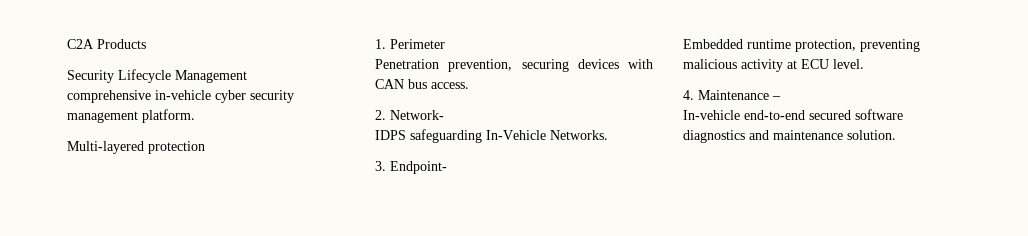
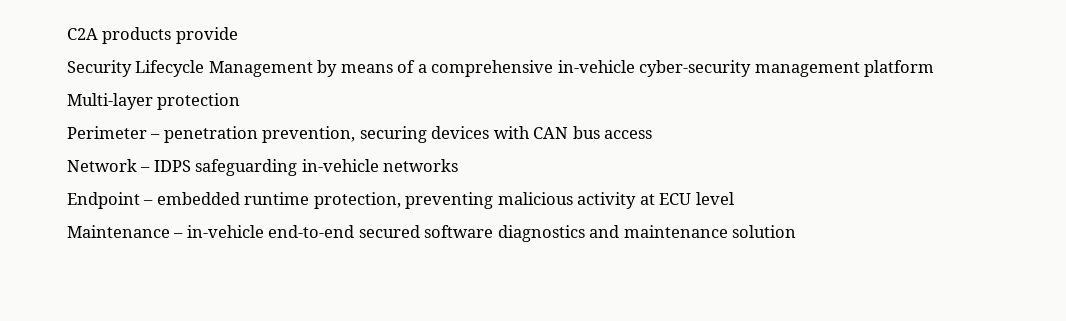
[97,39,146,49] Products -> [102,27,238,44] products provide
[67,90,294,103] [67,109,195,123] [67,141,144,154] // comprehensive in-vehicle cyber security management platform. // Multi-layered -> [317,60,935,77] [67,93,153,110] by means of a comprehensive in-vehicle cyber-security management platform // Multi-layer
[375,39,386,49] 1. -> (241, 101) none
[375,59,439,69] // Penetration -> [150,126,258,143] – penetration
[431,82,469,89] [375,110,444,120] [375,129,608,143] [375,161,447,174] [683,39,743,49] access. // 2. Network- // IDPS safeguarding In-Vehicle Networks. // 3. Endpoint- // Embedded -> [604,130,653,139] [67,159,459,176] [67,192,240,209] access // Network – IDPS safeguarding in-vehicle networks // Endpoint – embedded
[833,59,864,69] [683,90,694,100] level. // 4. -> [695,192,734,205] level //
[683,110,740,120] // In-vehicle -> [186,225,264,238] in-vehicle
[847,130,896,140] solution. -> [732,225,797,238] solution

